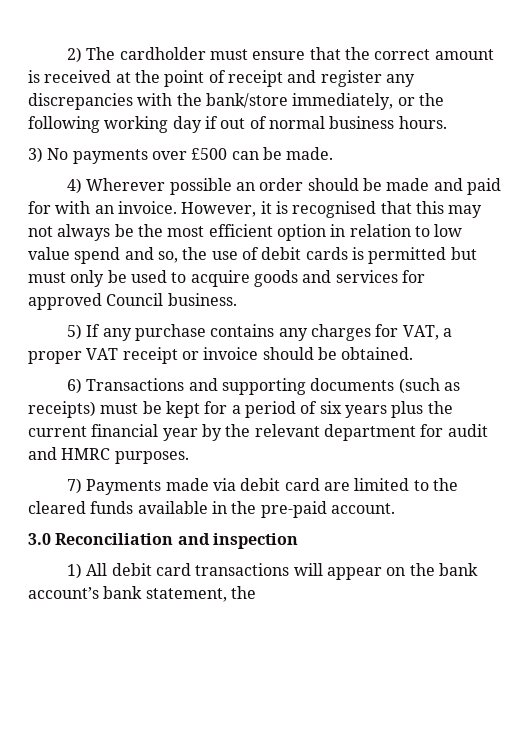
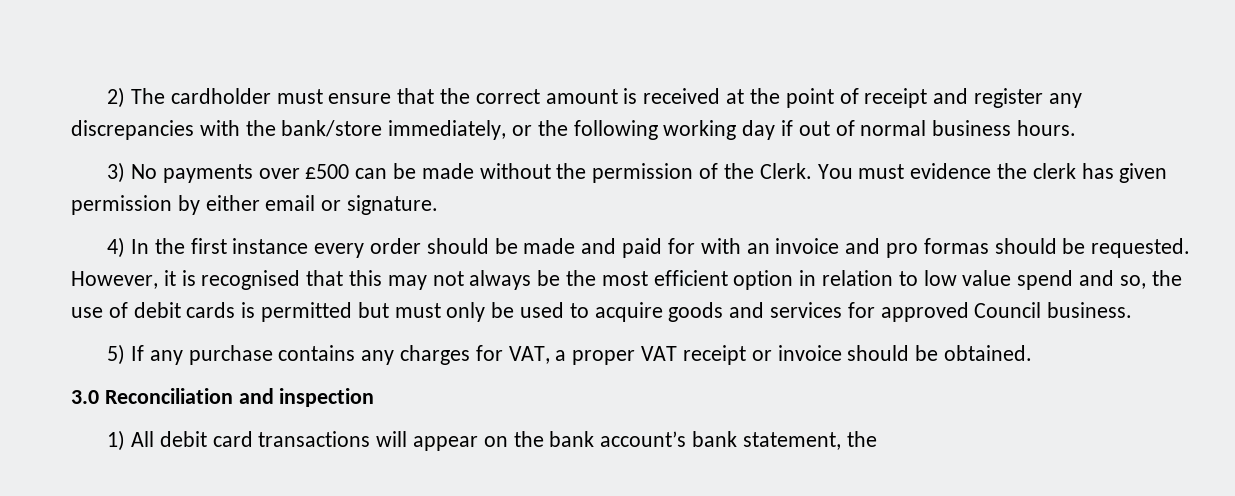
[286,147,334,160] [67,178,256,195] made. // 4) Wherever possible an -> [421,163,1168,183] [71,195,439,215] [107,237,365,258] made without the permission of the Clerk. You must evidence the clerk has given permission by either email or signature. // 4) In the first instance every
[117,201,177,214] invoice. -> [775,238,1191,258] invoice and pro formas should be requested.
[67,378,461,395] [28,401,453,418] [28,424,488,441] [28,447,189,464] [67,478,459,495] [28,501,395,518] // 6) Transactions and supporting documents (such as receipts) must be kept for a period of six years plus the current financial year by the relevant department for audit and HMRC purposes. // 7) Payments made via debit card are limited to the cleared funds available in the pre-paid account. -> (1032, 353) none

